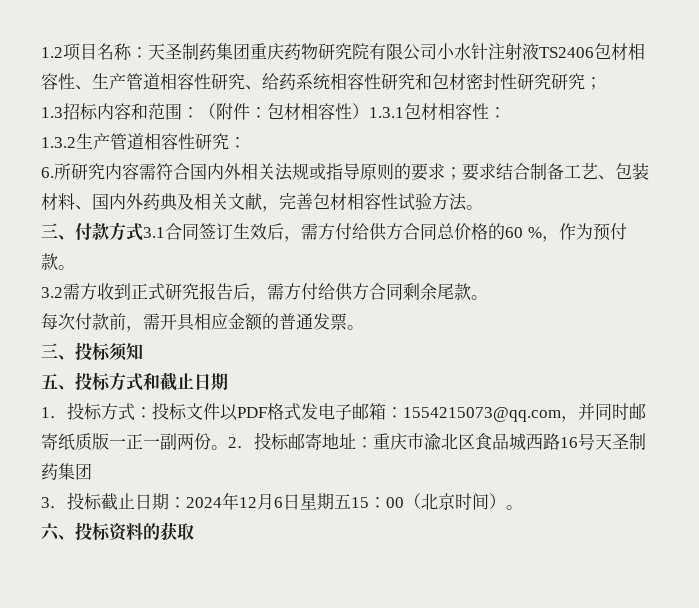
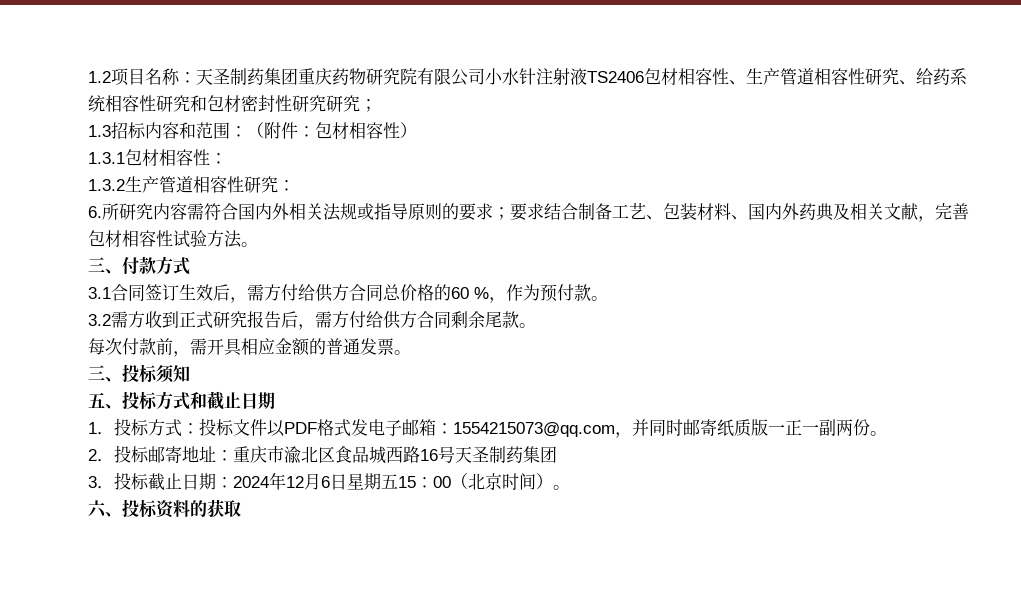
(369, 111) none -> (417, 130) //
(143, 232) none -> (190, 266) //
(228, 447) none -> (887, 433) //

